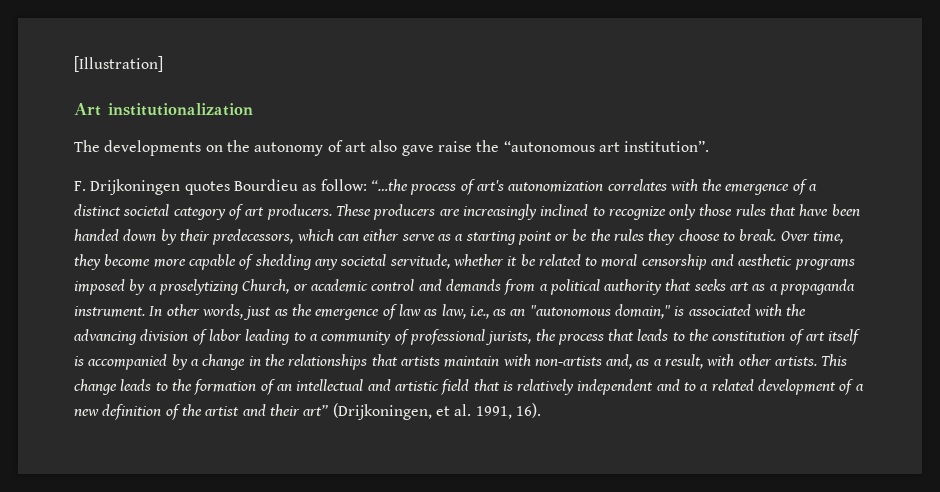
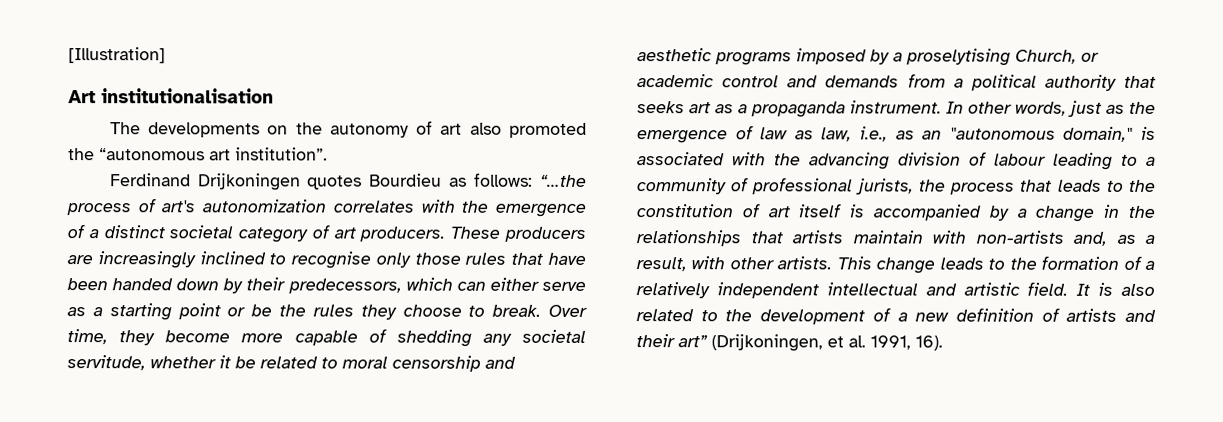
[108,103,253,116] institutionalization -> [101,88,274,104] institutionalisation
[401,141,472,156] gave raise -> [508,122,587,138] promoted
[74,181,86,191] F. -> [109,173,191,187] Ferdinand
[320,179,367,191] follow: -> [474,172,534,187] follows:
[608,206,666,220] recognize -> [291,251,372,269] recognise
[158,279,239,295] proselytizing -> [906,48,1011,66] proselytising
[208,329,242,341] labor -> [994,153,1046,166] labour
[276,379,754,395] an intellectual and artistic field that is relatively independent and to a related -> [1145,260,1155,270] [636,281,1155,299] [636,309,753,322] a relatively independent intellectual and artistic field. It is also related to the
[181,404,240,416] the artist -> [1066,308,1118,322] artists

